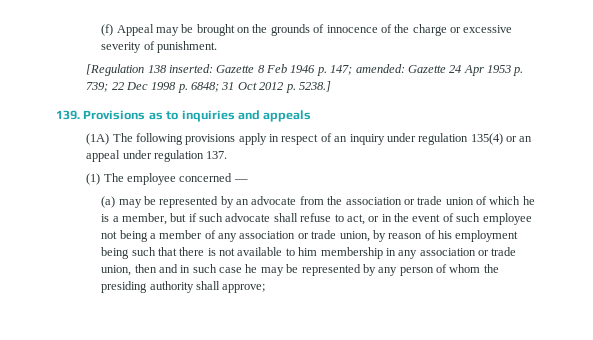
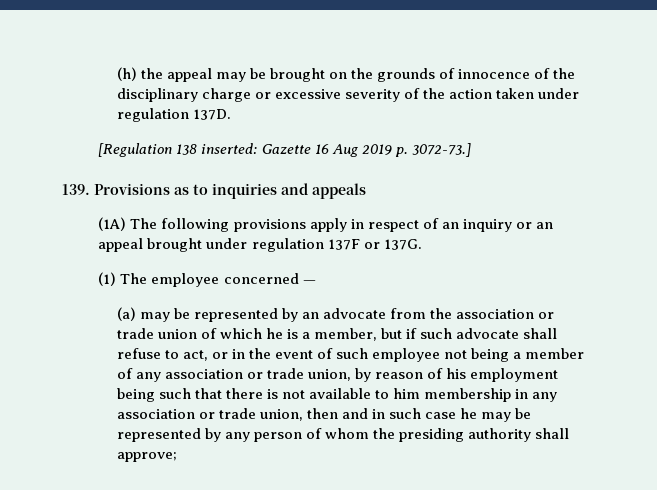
[101,24,154,36] (f) Appeal -> [116,67,212,82] (h) the appeal
(410, 28) none -> [116,88,198,102] disciplinary
[156,41,217,53] [86,64,524,76] [86,81,331,93] punishment. // [Regulation 138 inserted: Gazette 8 Feb 1946 p. 147; amended: Gazette 24 Apr 1953 p. 739; 22 Dec 1998 p. 6848; 31 Oct 2012 p. 5238.] -> [422,88,580,99] [116,108,231,122] [98,143,471,157] the action taken under regulation 137D. // [Regulation 138 inserted: Gazette 16 Aug 2019 p. 3072-73.]
[386,133,503,145] under regulation 135(4) -> (512, 225) none
[122,150,228,162] under regulation 137. -> [147,238,422,252] brought under regulation 137F or 137G.

